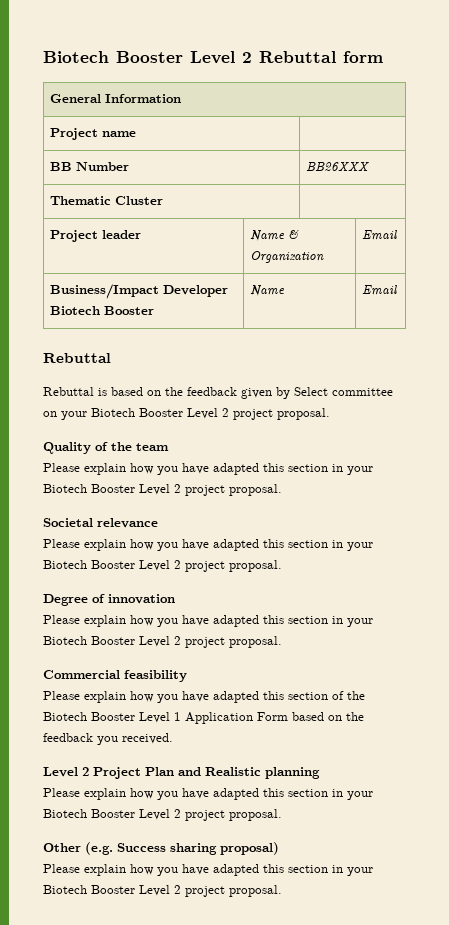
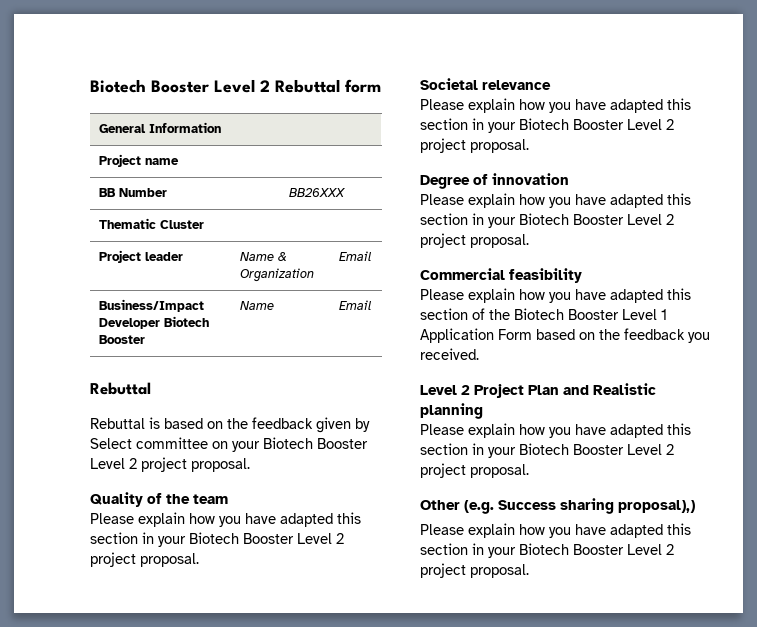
[220,842,279,855] proposal) -> [618,500,695,513] proposal),)

